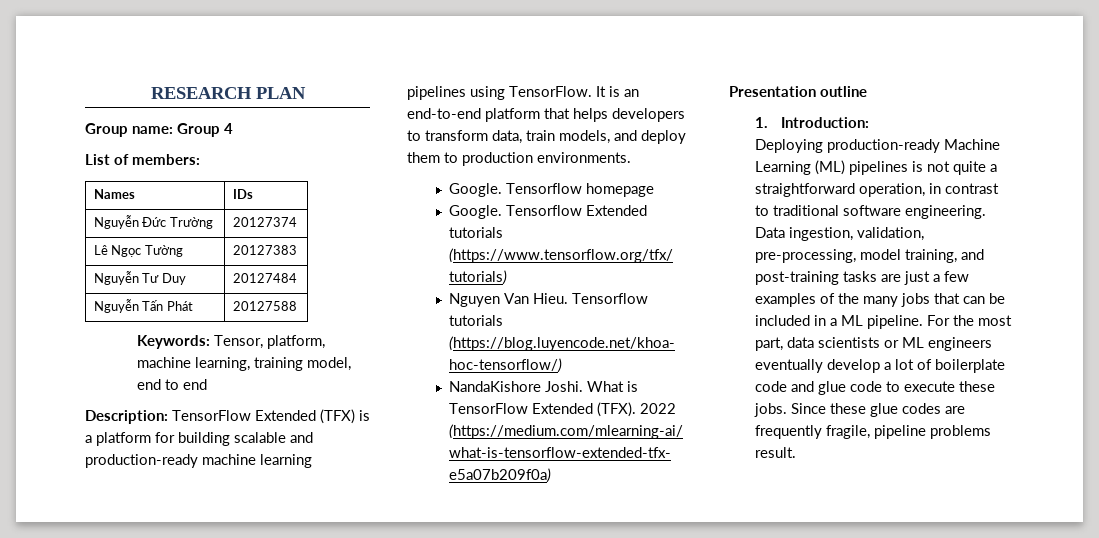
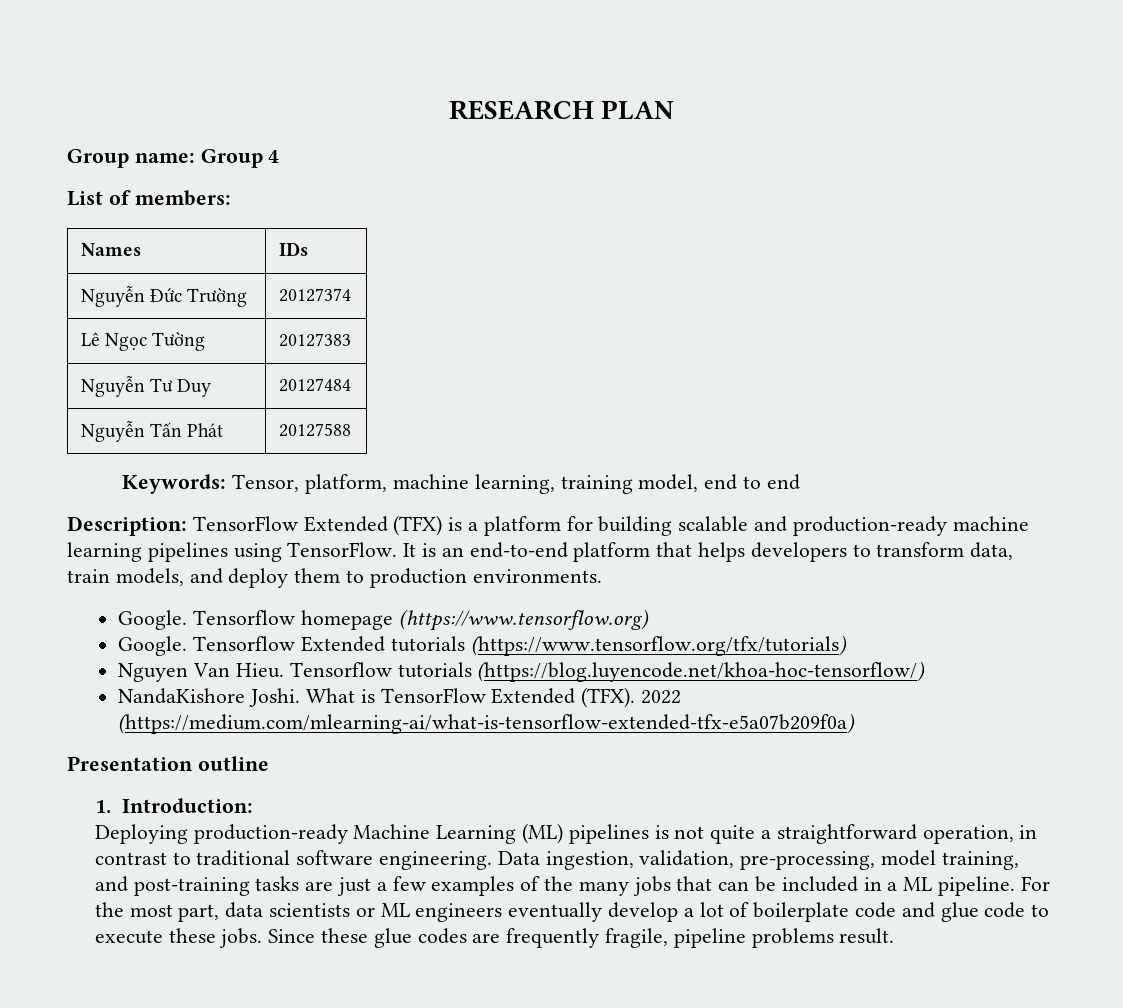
(655, 190) none -> [398,609,649,631] (https://www.tensorflow.org)

